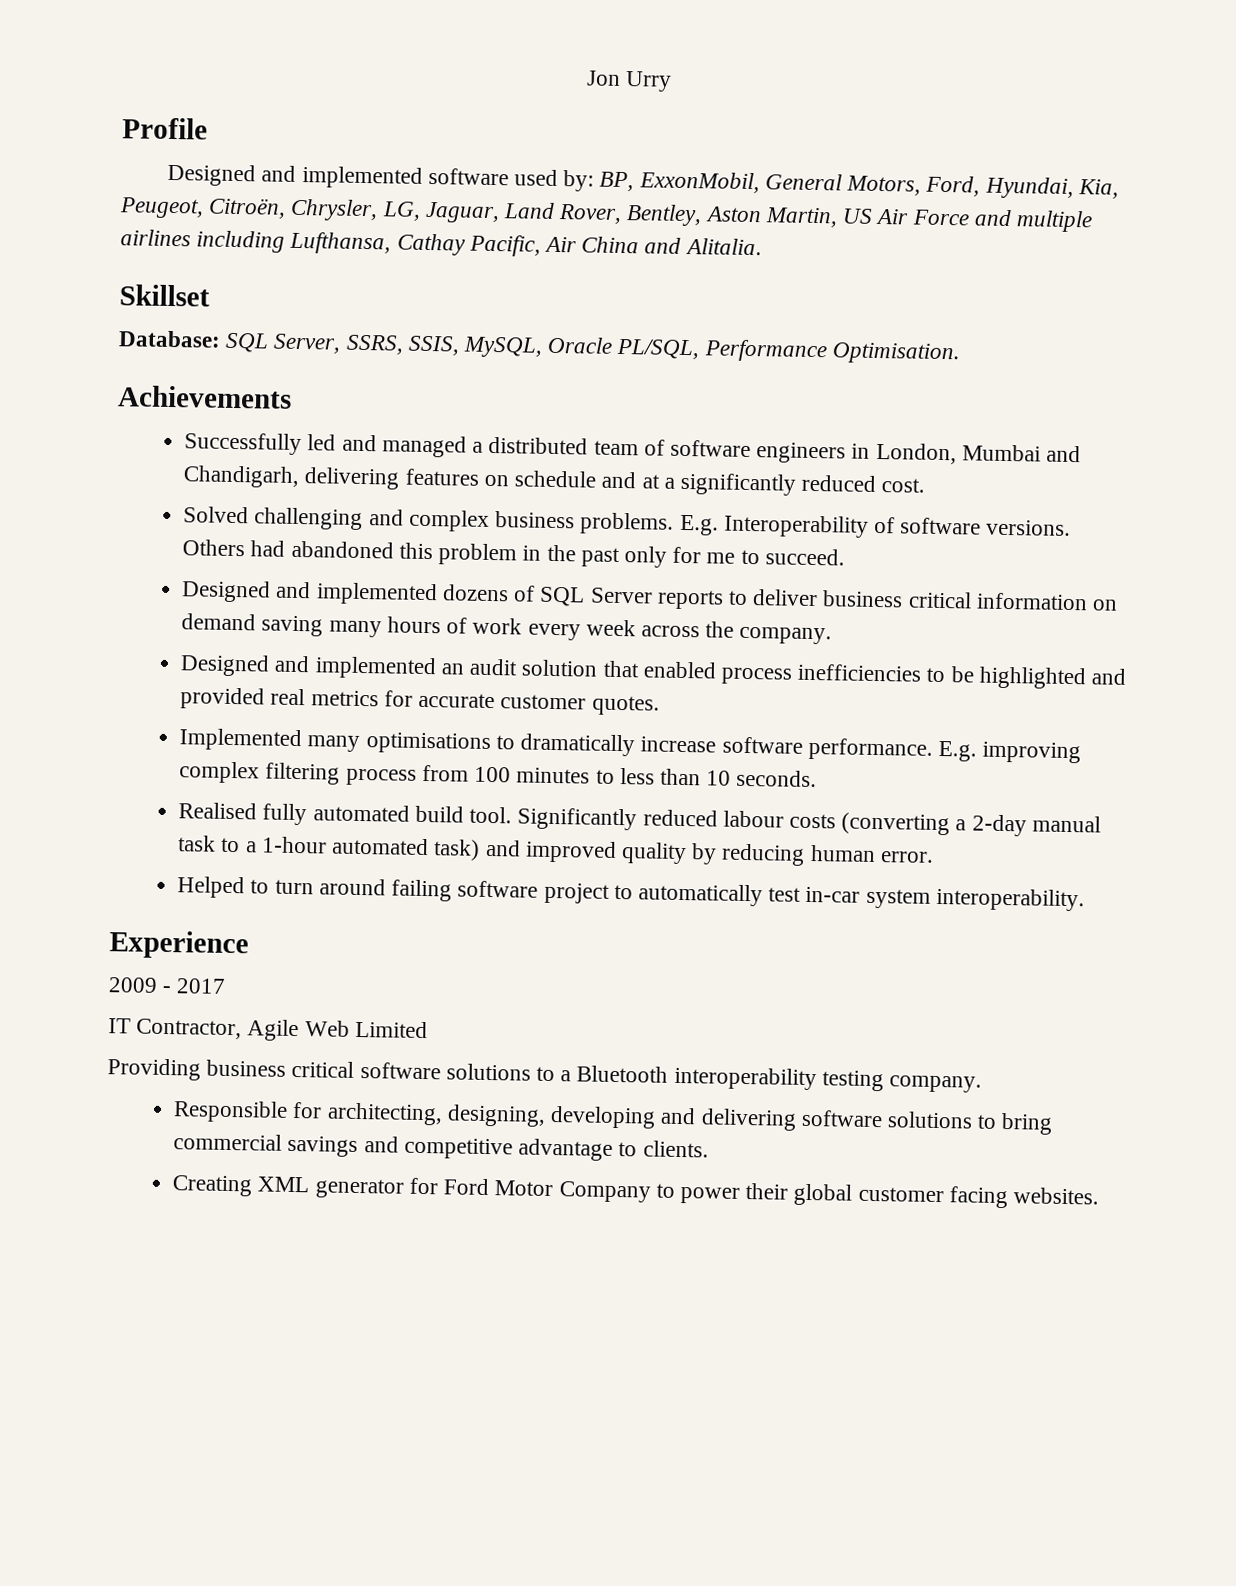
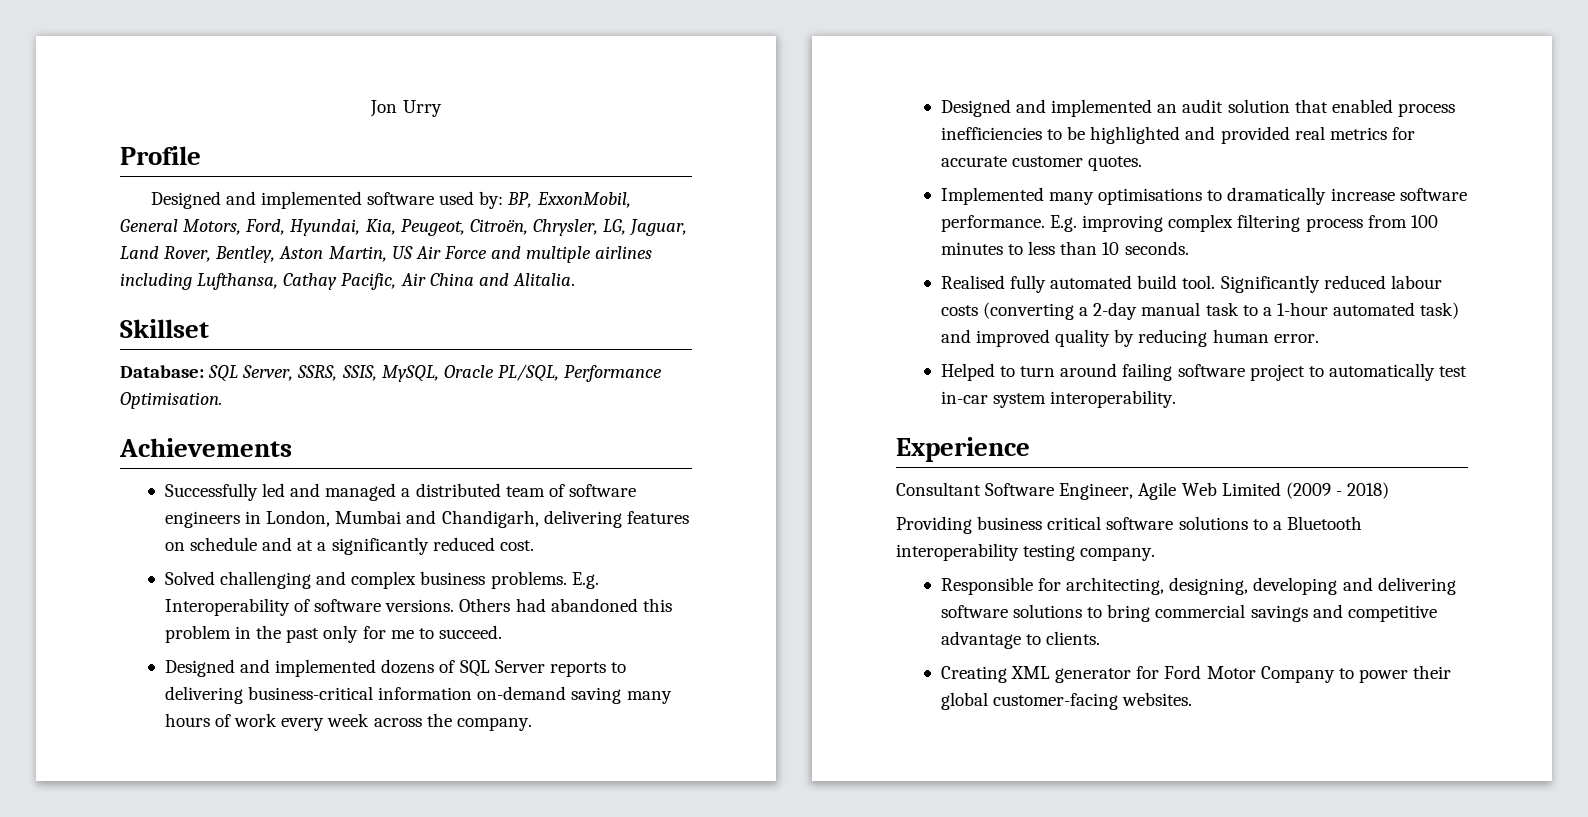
[752,589,1118,611] [181,613,257,631] deliver business critical information on demand -> [164,686,567,704] delivering business-critical information on-demand
[108,977,227,994] [108,1018,243,1040] 2009 - 2017 // IT Contractor, -> [896,482,1134,500] Consultant Software Engineer,
(428, 1029) none -> [1285,482,1390,499] (2009 - 2018)
[857,1186,1008,1209] customer facing -> [992,693,1118,710] customer-facing

